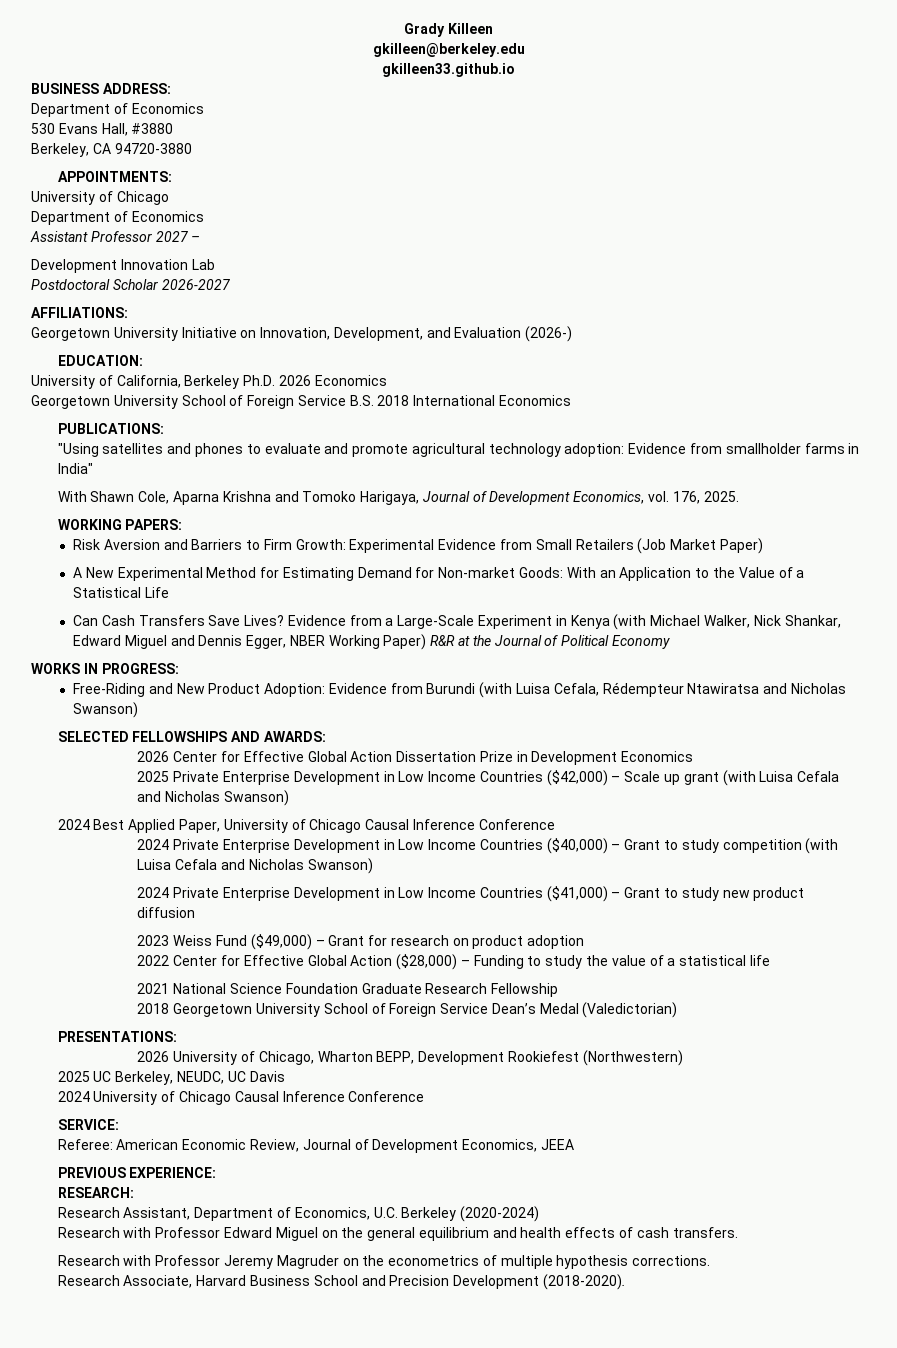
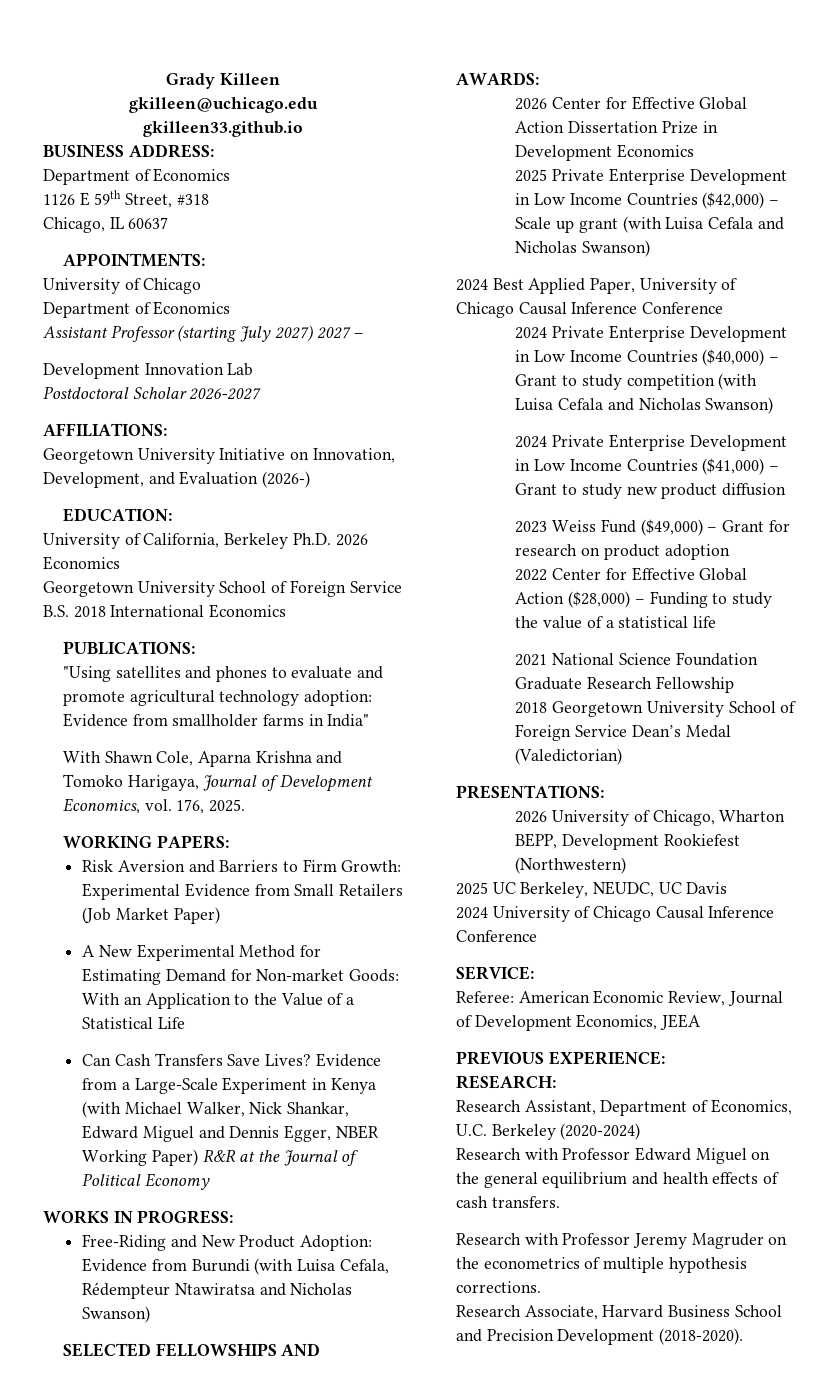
[372,43,525,57] gkilleen@berkeley.edu -> [129,97,318,113] gkilleen@uchicago.edu
[31,123,174,136] [31,143,192,157] 530 Evans Hall, #3880 // Berkeley, CA 94720-3880 -> [43,190,209,208] [43,217,169,233] 1126 E 59th Street, #318 // Chicago, IL 60637
(152, 236) none -> [177,325,313,342] (starting July 2027)

